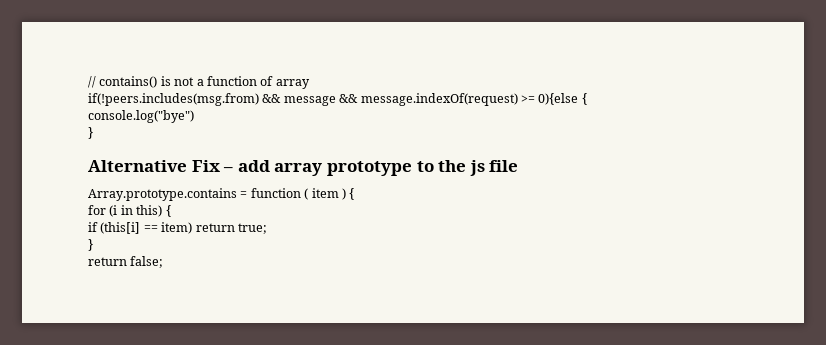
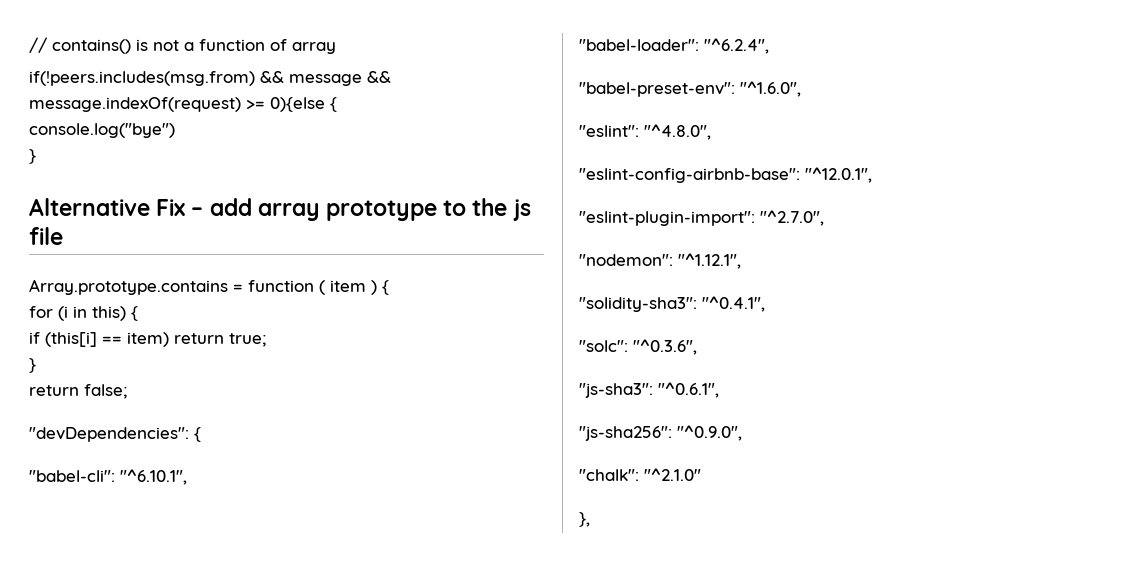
(164, 262) none -> [29,427,201,442] [29,469,187,485] [579,38,769,54] [579,81,801,97] [579,124,711,140] [579,167,872,183] [579,210,824,226] [579,253,741,269] [579,296,765,312] [579,339,697,355] [579,382,719,398] [579,425,742,441] [579,468,701,481] [579,512,590,527] // "devDependencies": { // "babel-cli": "^6.10.1", // "babel-loader": "^6.2.4", // "babel-preset-env": "^1.6.0", // "eslint": "^4.8.0", // "eslint-config-airbnb-base": "^12.0.1", // "eslint-plugin-import": "^2.7.0", // "nodemon": "^1.12.1", // "solidity-sha3": "^0.4.1", // "solc": "^0.3.6", // "js-sha3": "^0.6.1", // "js-sha256": "^0.9.0", // "chalk": "^2.1.0" // },

